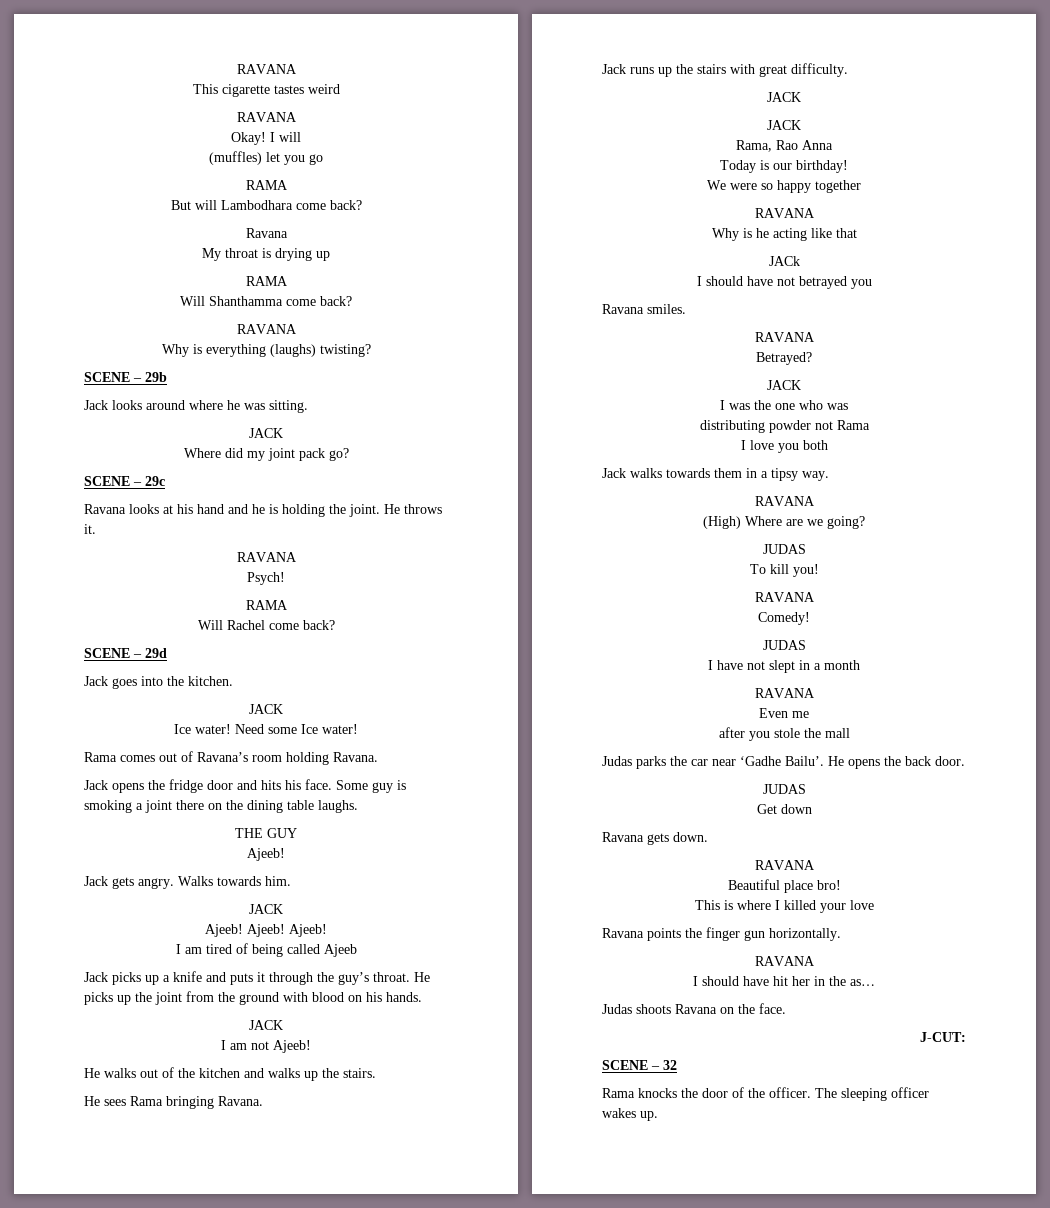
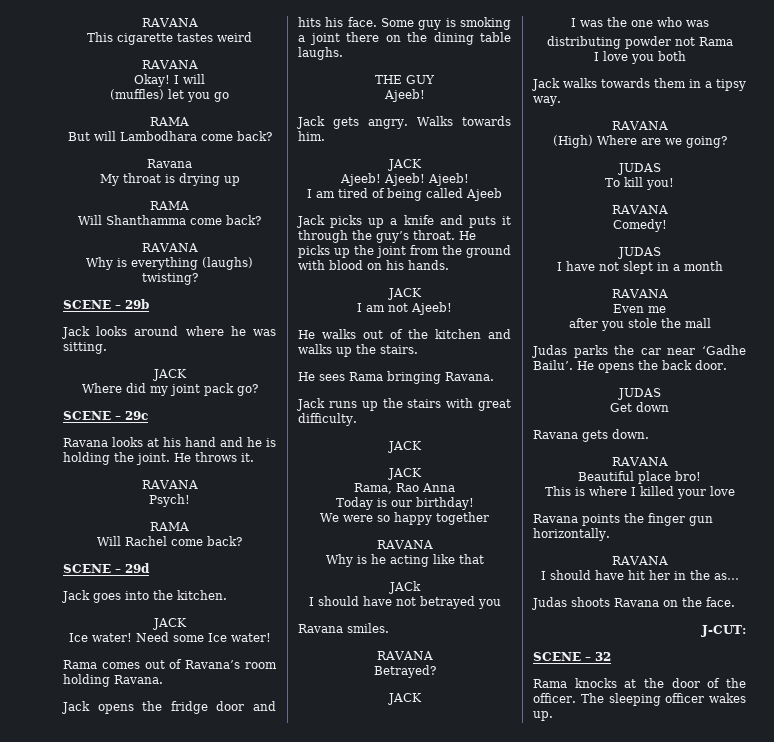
(677, 1093) none -> [624,679,637,688] at

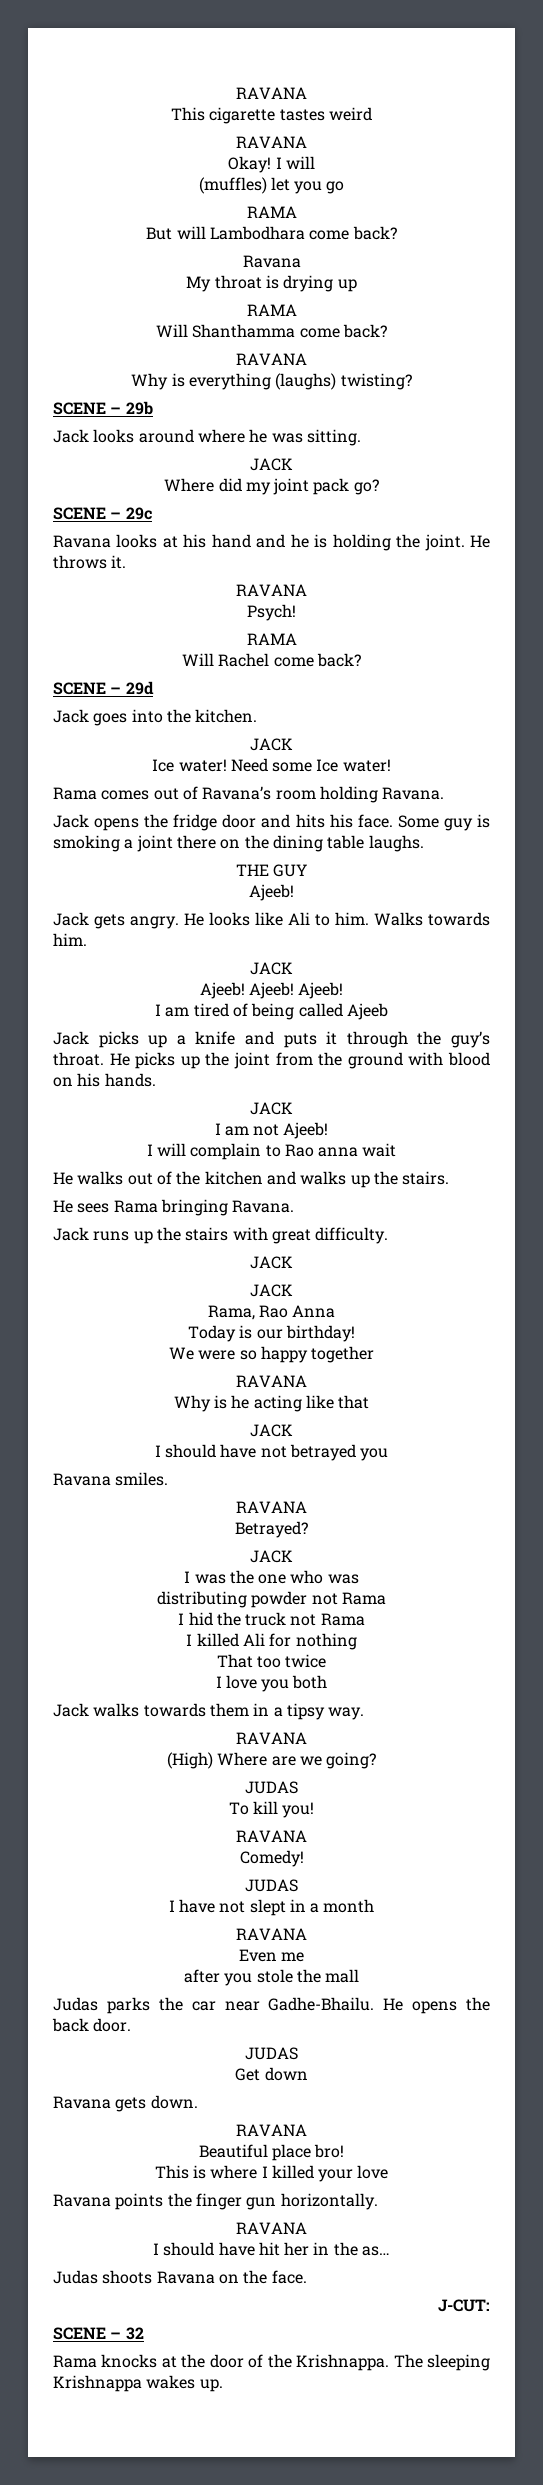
(409, 124) none -> [184,912,369,926] He looks like Ali to him.
(452, 308) none -> [146,1143,397,1160] // I will complain to Rao anna wait
[387,581,421,594] JACk -> [250,1424,293,1437] JACK
(733, 41) none -> [178,1612,365,1626] [186,1633,357,1650] [216,1654,327,1668] // I hid the truck not Rama // I killed Ali for nothing // That too twice
[702,345,746,355] [533,360,573,370] ‘Gadhe Bailu’. -> [268,1997,375,2011] Gadhe-Bhailu.
[533,693,576,703] officer. -> [296,2354,390,2371] Krishnappa.
[665,693,705,703] officer -> [53,2375,142,2392] Krishnappa

